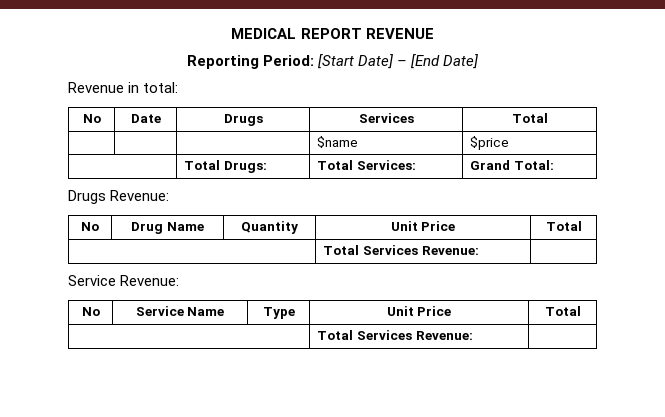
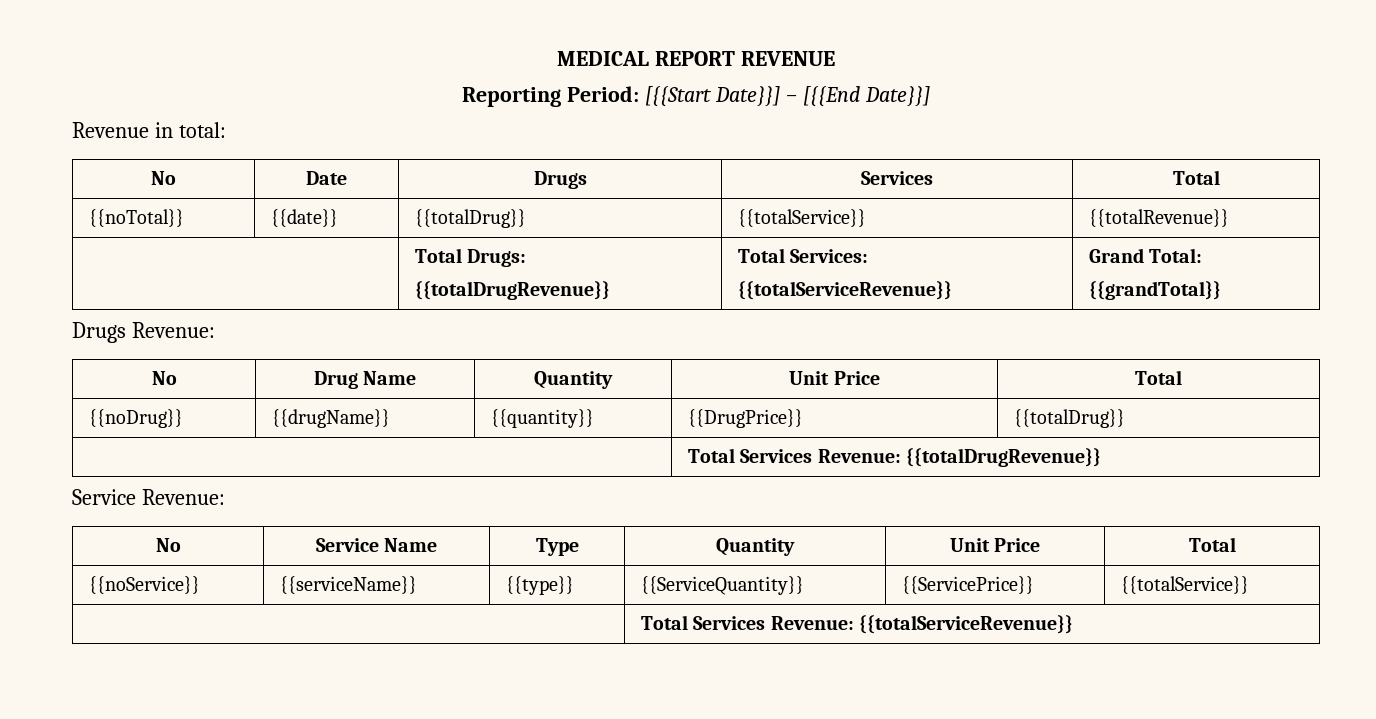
[317,54,479,69] [Start Date] – [End Date] -> [645,86,930,107] [{{Start Date}}] – [{{End Date}}]
[317,136,359,148] [470,136,510,150] | | | $name | $price -> [88,209,184,227] [270,209,338,227] [414,209,526,228] [737,209,866,227] [1088,209,1229,227] {{noTotal}} | {{date}} | {{totalDrug}} | {{totalService}} | {{totalRevenue}}
(267, 167) none -> [414,281,610,300] // {{totalDrugRevenue}}
(416, 165) none -> [737,281,952,300] // {{totalServiceRevenue}}
(554, 165) none -> [1088,281,1221,300] // {{grandTotal}}
[323,245,479,255] // | Total Services Revenue: | -> [88,409,183,428] [271,409,390,428] [490,409,594,428] [687,409,803,428] [1013,409,1125,428] [687,448,1101,467] // {{noDrug}} | {{drugName}} | {{quantity}} | {{DrugPrice}} | {{totalDrug}} // | Total Services Revenue: {{totalDrugRevenue}}
[386,306,452,316] [544,306,581,316] [317,330,473,340] | Unit Price | Total // | Total Services Revenue: | -> [716,538,795,556] [949,538,1041,552] [1188,537,1236,552] [88,576,200,594] [279,576,417,594] [505,576,574,595] [640,576,804,595] [901,576,1034,594] [1120,576,1249,594] [640,615,1073,634] | Quantity | Unit Price | Total // {{noService}} | {{serviceName}} | {{type}} | {{ServiceQuantity}} | {{ServicePrice}} | {{totalService}} // | Total Services Revenue: {{totalServiceRevenue}}

